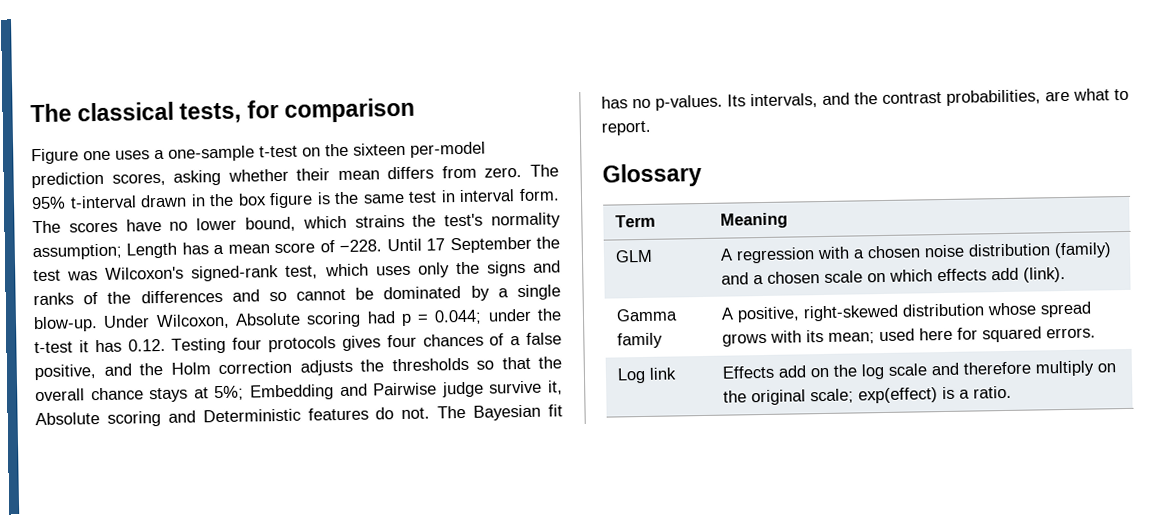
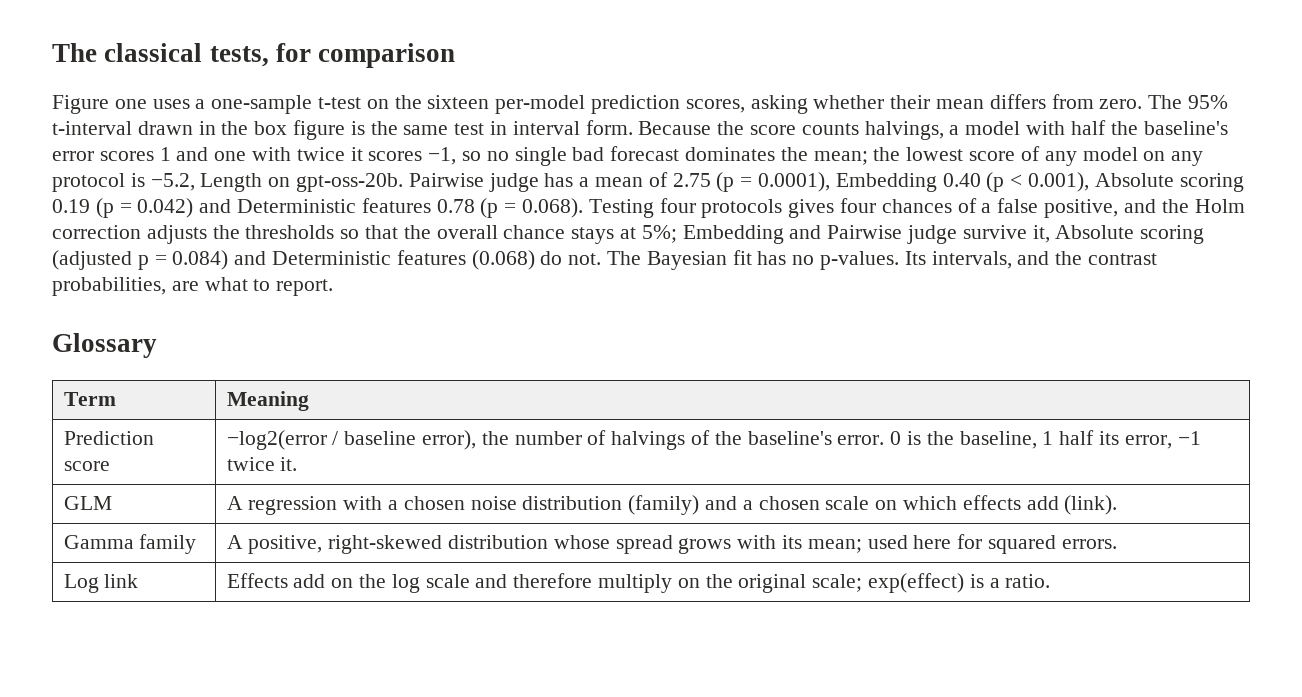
[32,212,561,234] [32,236,560,261] [33,260,562,282] [33,284,561,306] [33,308,562,333] [34,338,166,354] The scores have no lower bound, which strains the test's normality assumption; Length has a mean score of −228. Until 17 September the test was Wilcoxon's signed-rank test, which uses only the signs and ranks of the differences and so cannot be dominated by a single blow-up. Under Wilcoxon, Absolute scoring had p = 0.044; under the t-test it has 0.12. -> [638,120,1228,140] [52,146,1204,166] [52,172,1244,192] [52,198,584,218] Because the score counts halvings, a model with half the baseline's error scores 1 and one with twice it scores −1, so no single bad forecast dominates the mean; the lowest score of any model on any protocol is −5.2, Length on gpt-oss-20b. Pairwise judge has a mean of 2.75 (p = 0.0001), Embedding 0.40 (p < 0.001), Absolute scoring 0.19 (p = 0.042) and Deterministic features 0.78 (p = 0.068).
[167,407,369,423] and Deterministic features -> [52,250,535,270] (adjusted p = 0.084) and Deterministic features (0.068)
(789, 220) none -> [63,431,154,445] [63,461,110,471] [226,430,1201,450] [226,457,298,471] // Prediction score | −log2(error / baseline error), the number of halvings of the baseline's error. 0 is the baseline, 1 half its error, −1 twice it.

